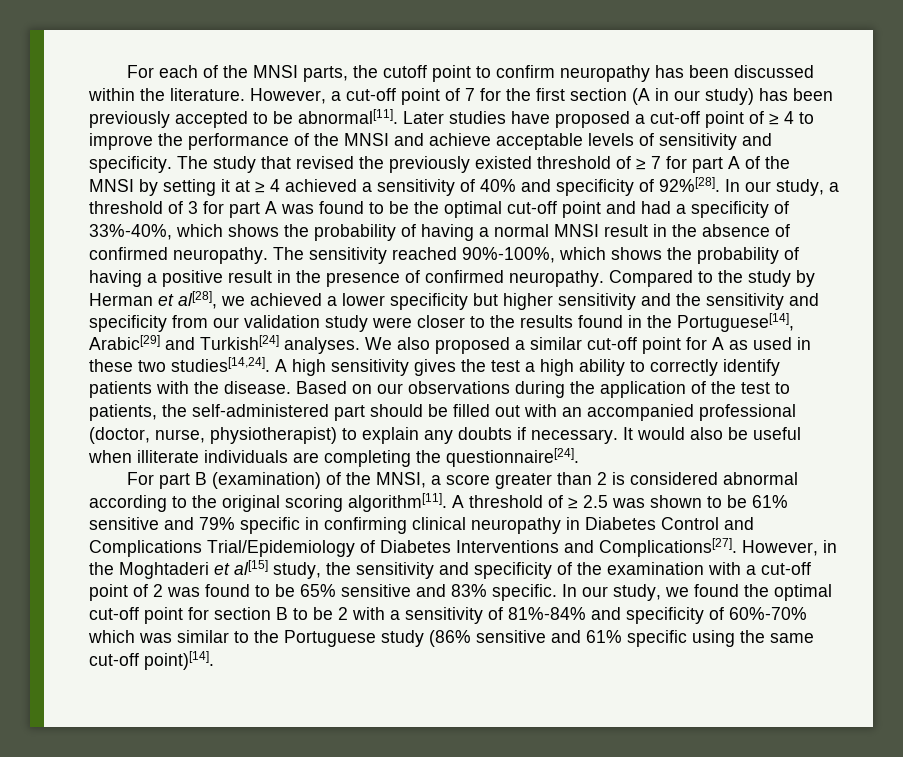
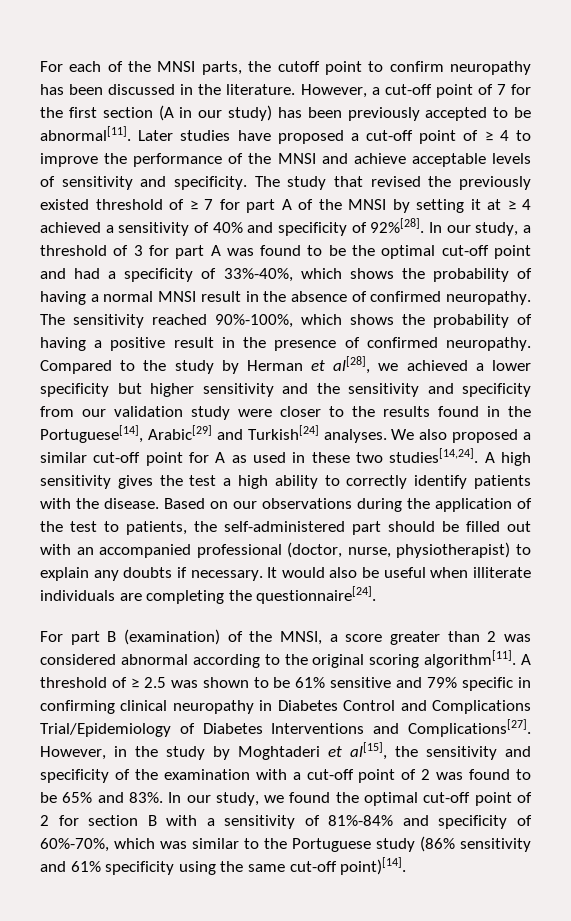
[88,88,135,101] within -> [180,84,194,95] in
[611,472,625,485] is -> [504,634,532,642] was
[119,560,321,579] Moghtaderi et al[15] study, -> [166,742,387,760] study by Moghtaderi et al[15],
[341,584,557,601] sensitive and 83% specific. -> [97,792,163,803] and 83%.
(183, 615) none -> [517,792,533,803] [40,815,49,826] of 2
[293,607,348,620] to be 2 -> (157, 820) none
[729,607,807,620] 60%-70% -> [40,838,109,852] 60%-70%,
[476,630,546,643] sensitive -> [460,838,531,852] sensitivity
[627,630,687,647] specific -> [105,861,175,875] specificity

